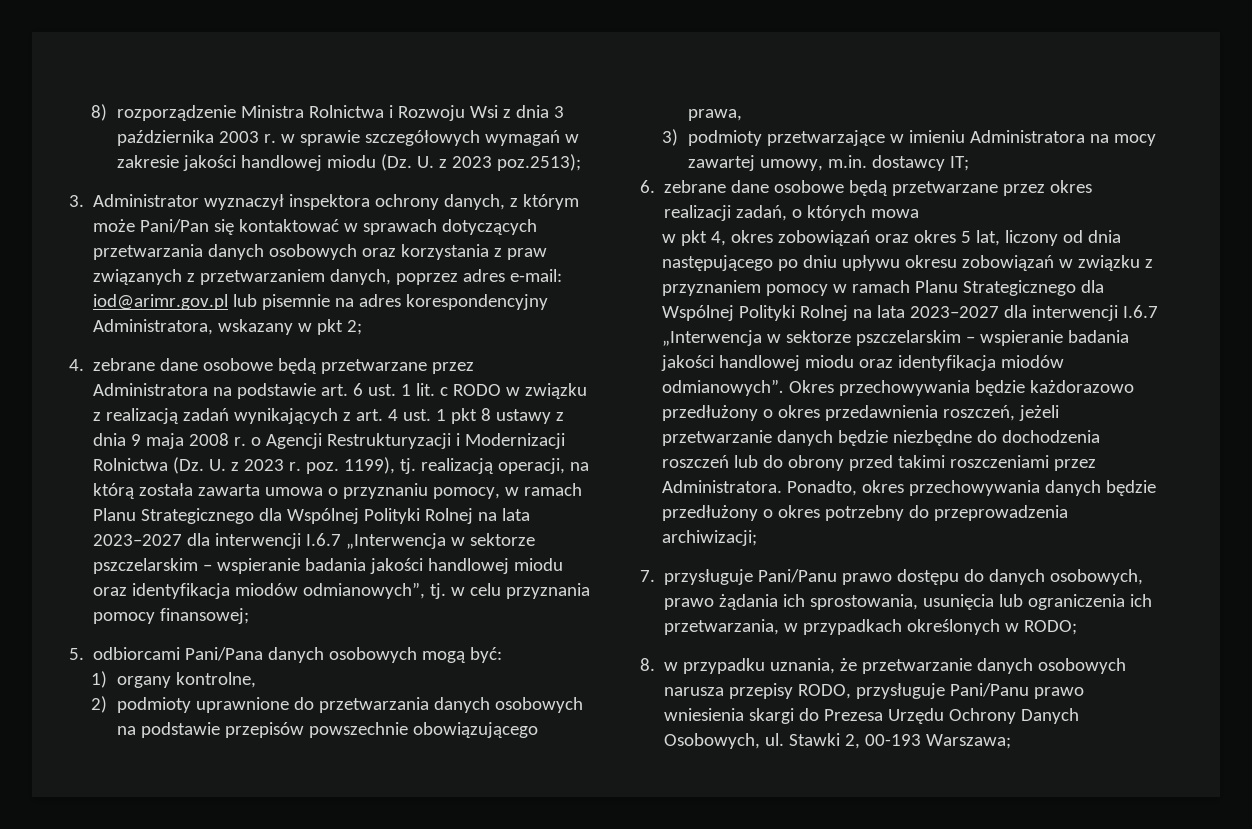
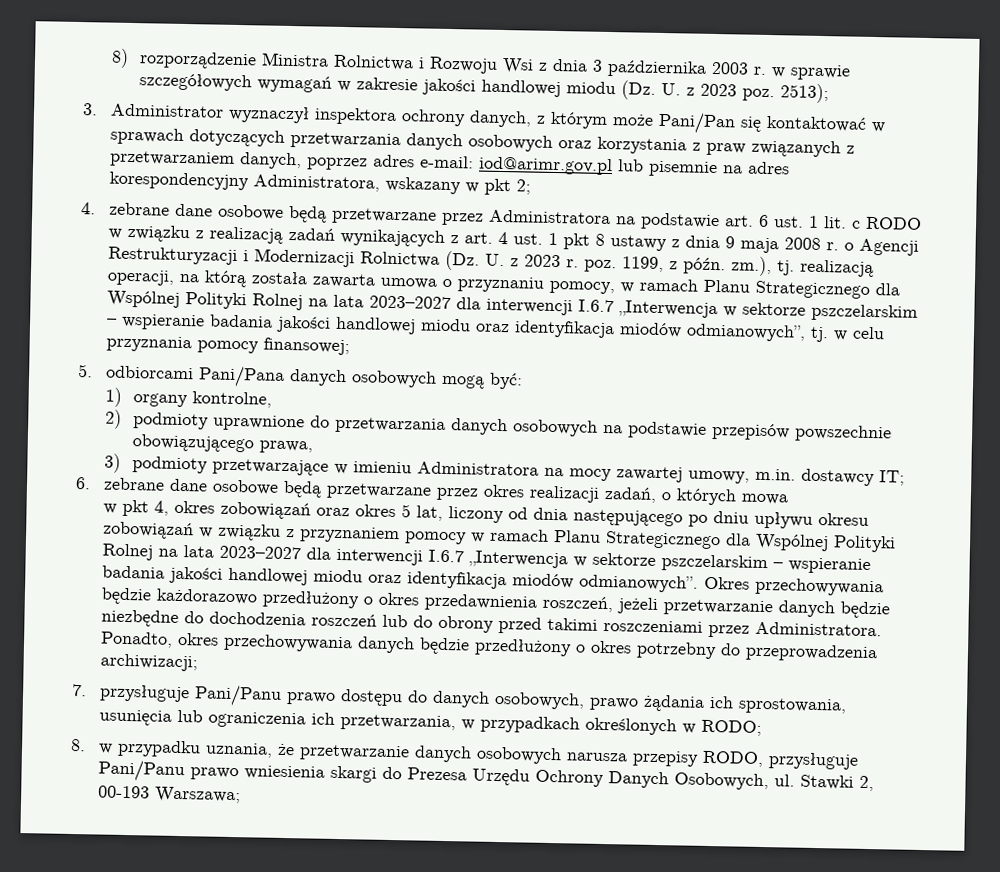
[496,154,581,171] poz.2513); -> [742,83,830,104] poz. 2513);
[344,457,396,474] 1199), -> [622,256,773,277] 1199, z późn. zm.),

